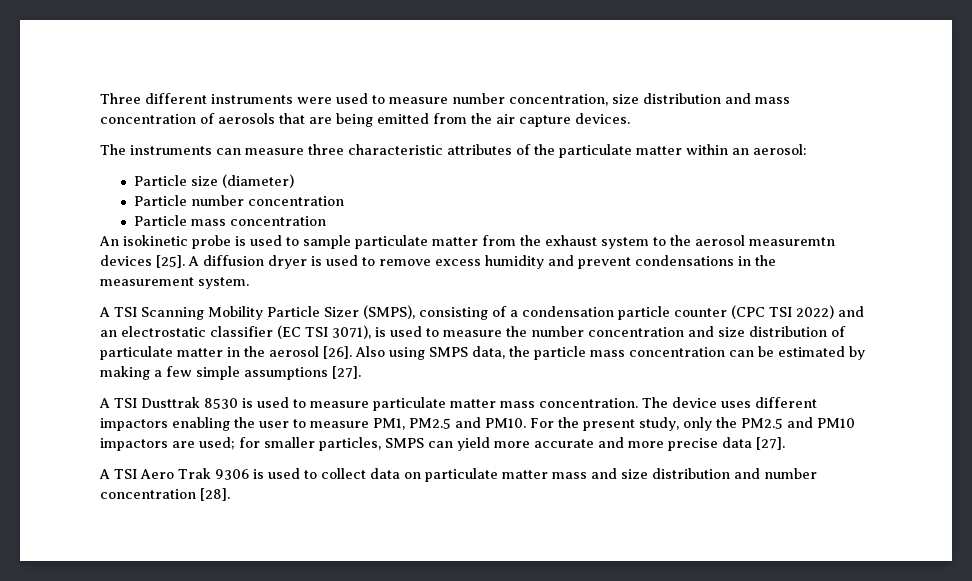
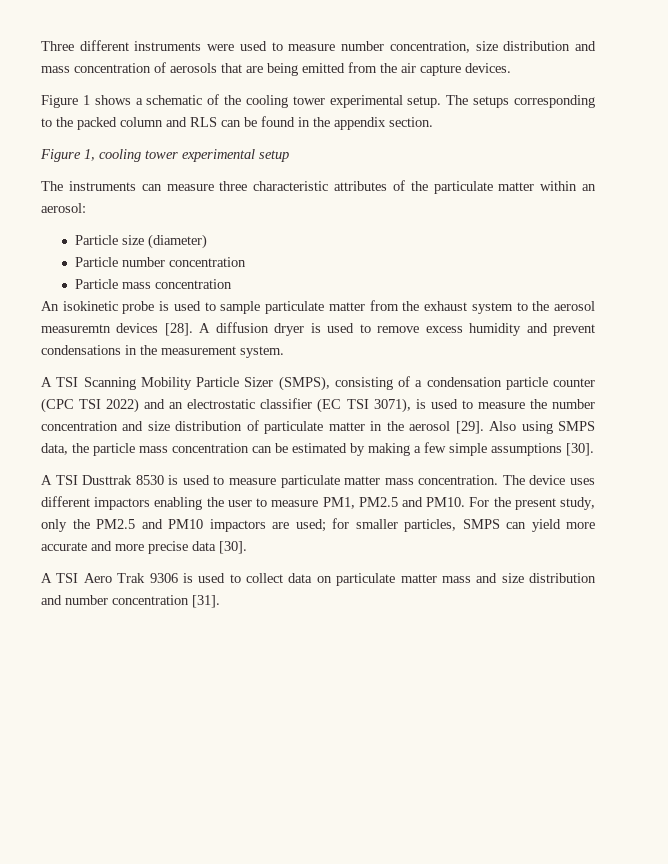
(630, 118) none -> [41,94,595,108] [41,116,433,130] [40,149,289,162] // Figure 1 shows a schematic of the cooling tower experimental setup. The setups corresponding to the packed column and RLS can be found in the appendix section. // Figure 1, cooling tower experimental setup
[156,255,185,268] [25]. -> [164,323,193,336] [28].
[323,346,352,359] [26]. -> [455,421,484,434] [29].
[332,366,361,379] [27]. -> [566,443,594,456] [30].
[756,437,785,450] [27]. -> [219,541,247,554] [30].
[200,488,230,501] [28]. -> [192,595,220,608] [31].

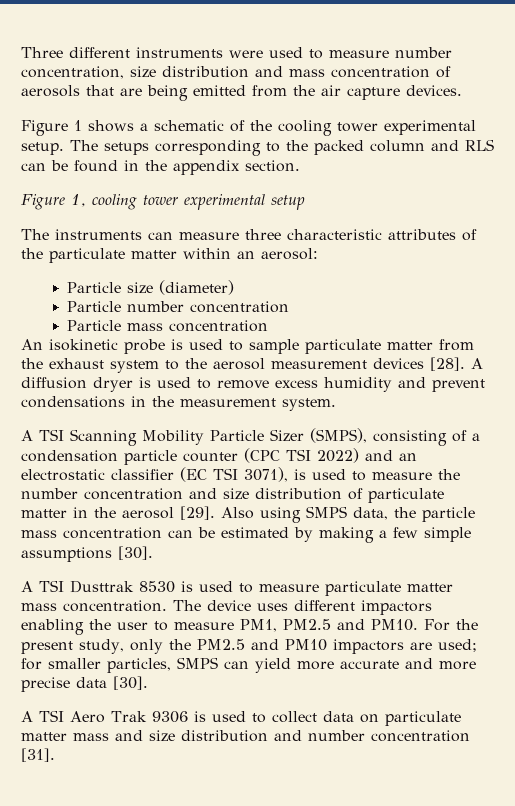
[41,324,111,333] measuremtn -> [271,360,367,369] measurement

